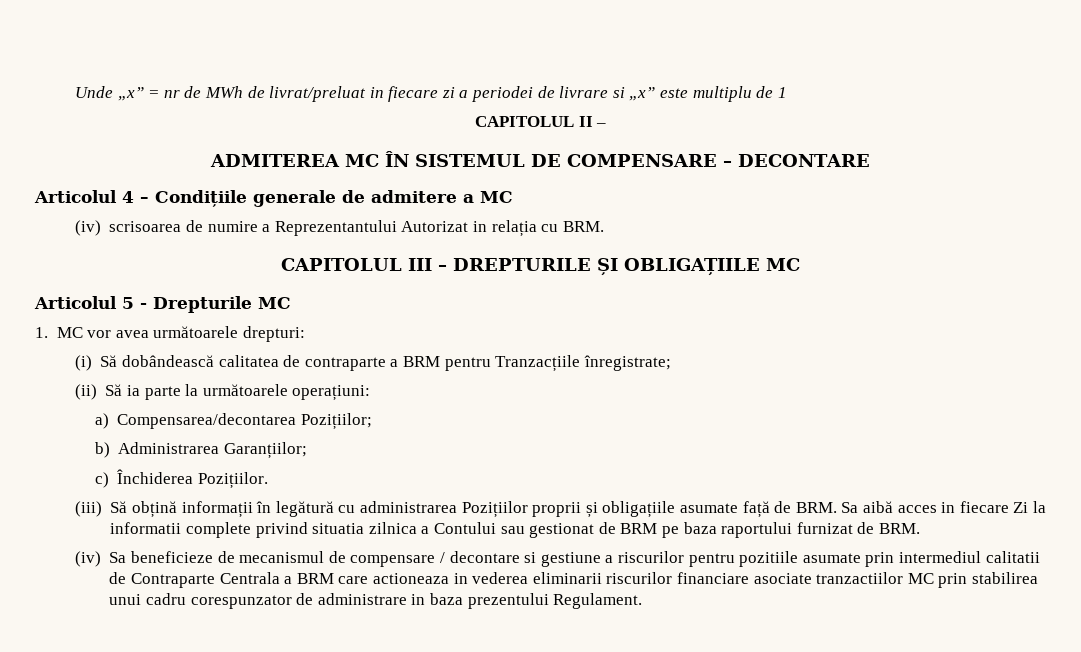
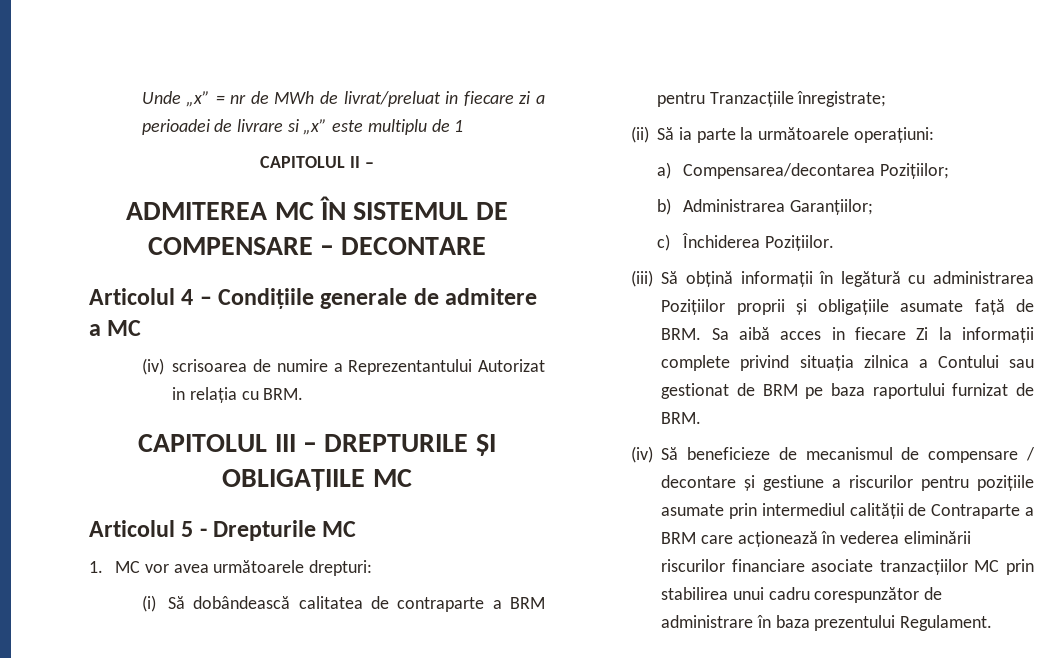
[472,86,534,102] periodei -> [141,119,210,135] perioadei
[110,522,182,534] informatii -> [962,327,1034,343] informații
[312,523,365,534] situatia -> [799,355,854,371] situația
[109,552,127,563] Sa -> [661,447,679,460] Să
[524,552,537,563] si -> [744,475,756,491] și
[739,551,799,567] pozitiile -> [977,475,1034,491] pozițiile
[985,551,1040,563] calitatii -> [849,503,904,519] calității
[219,572,280,584] Centrala -> (1021, 511) none
[373,572,602,584] actioneaza in vederea eliminarii -> [737,531,971,547] acționează în vederea eliminării
[816,572,904,584] tranzactiilor -> [879,559,968,575] tranzacțiilor
[190,595,292,609] corespunzator -> [814,587,920,603] corespunzător
[411,594,426,605] in -> [757,615,772,628] în

